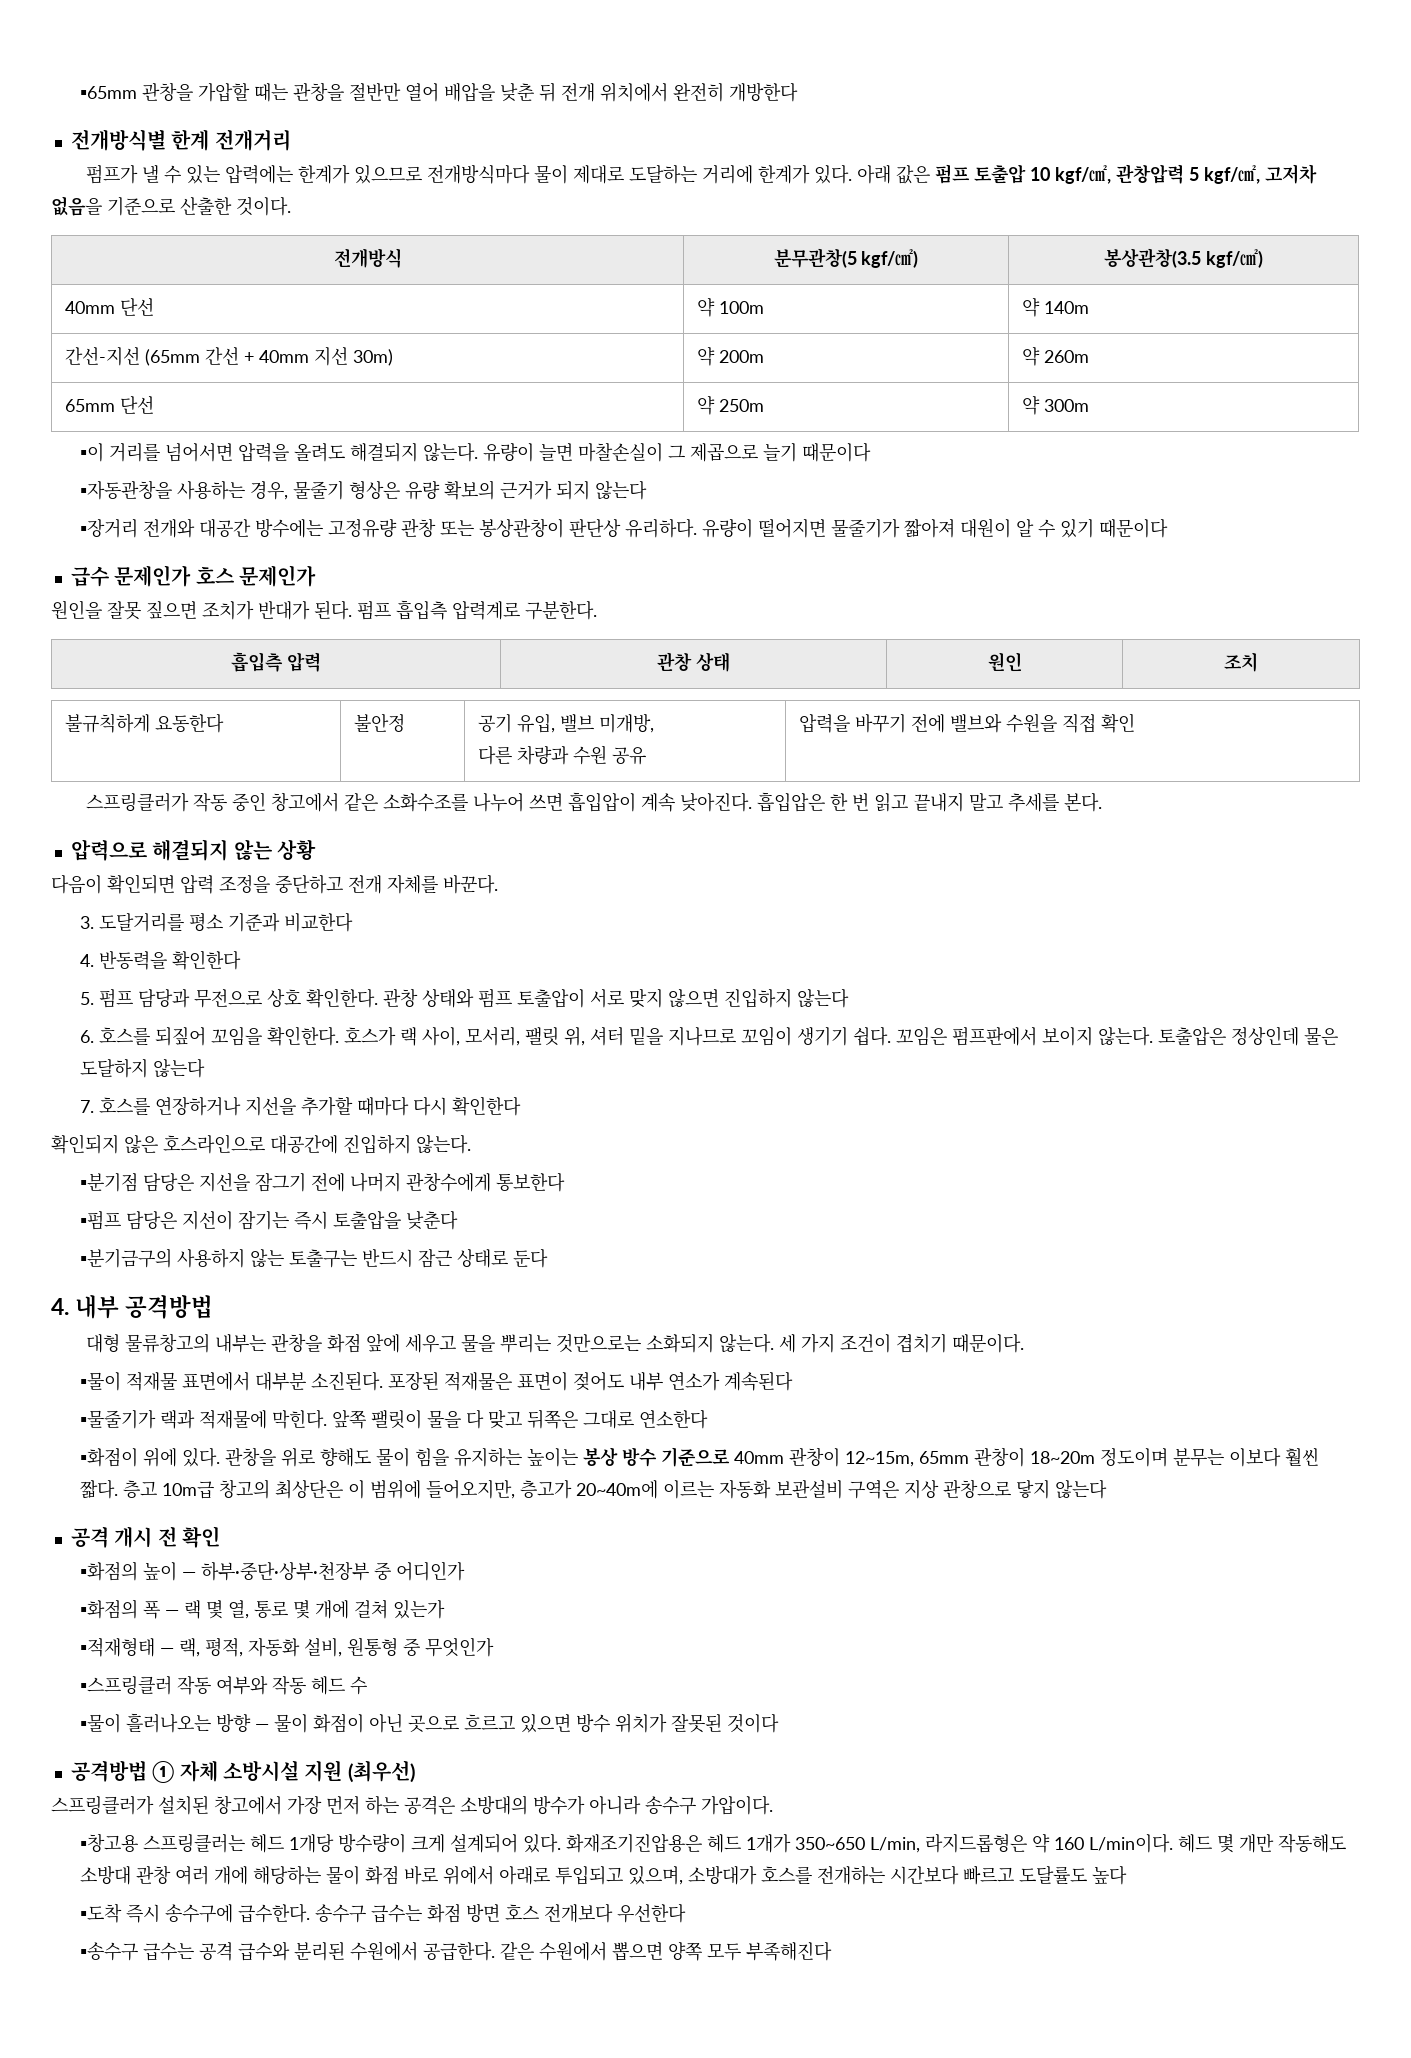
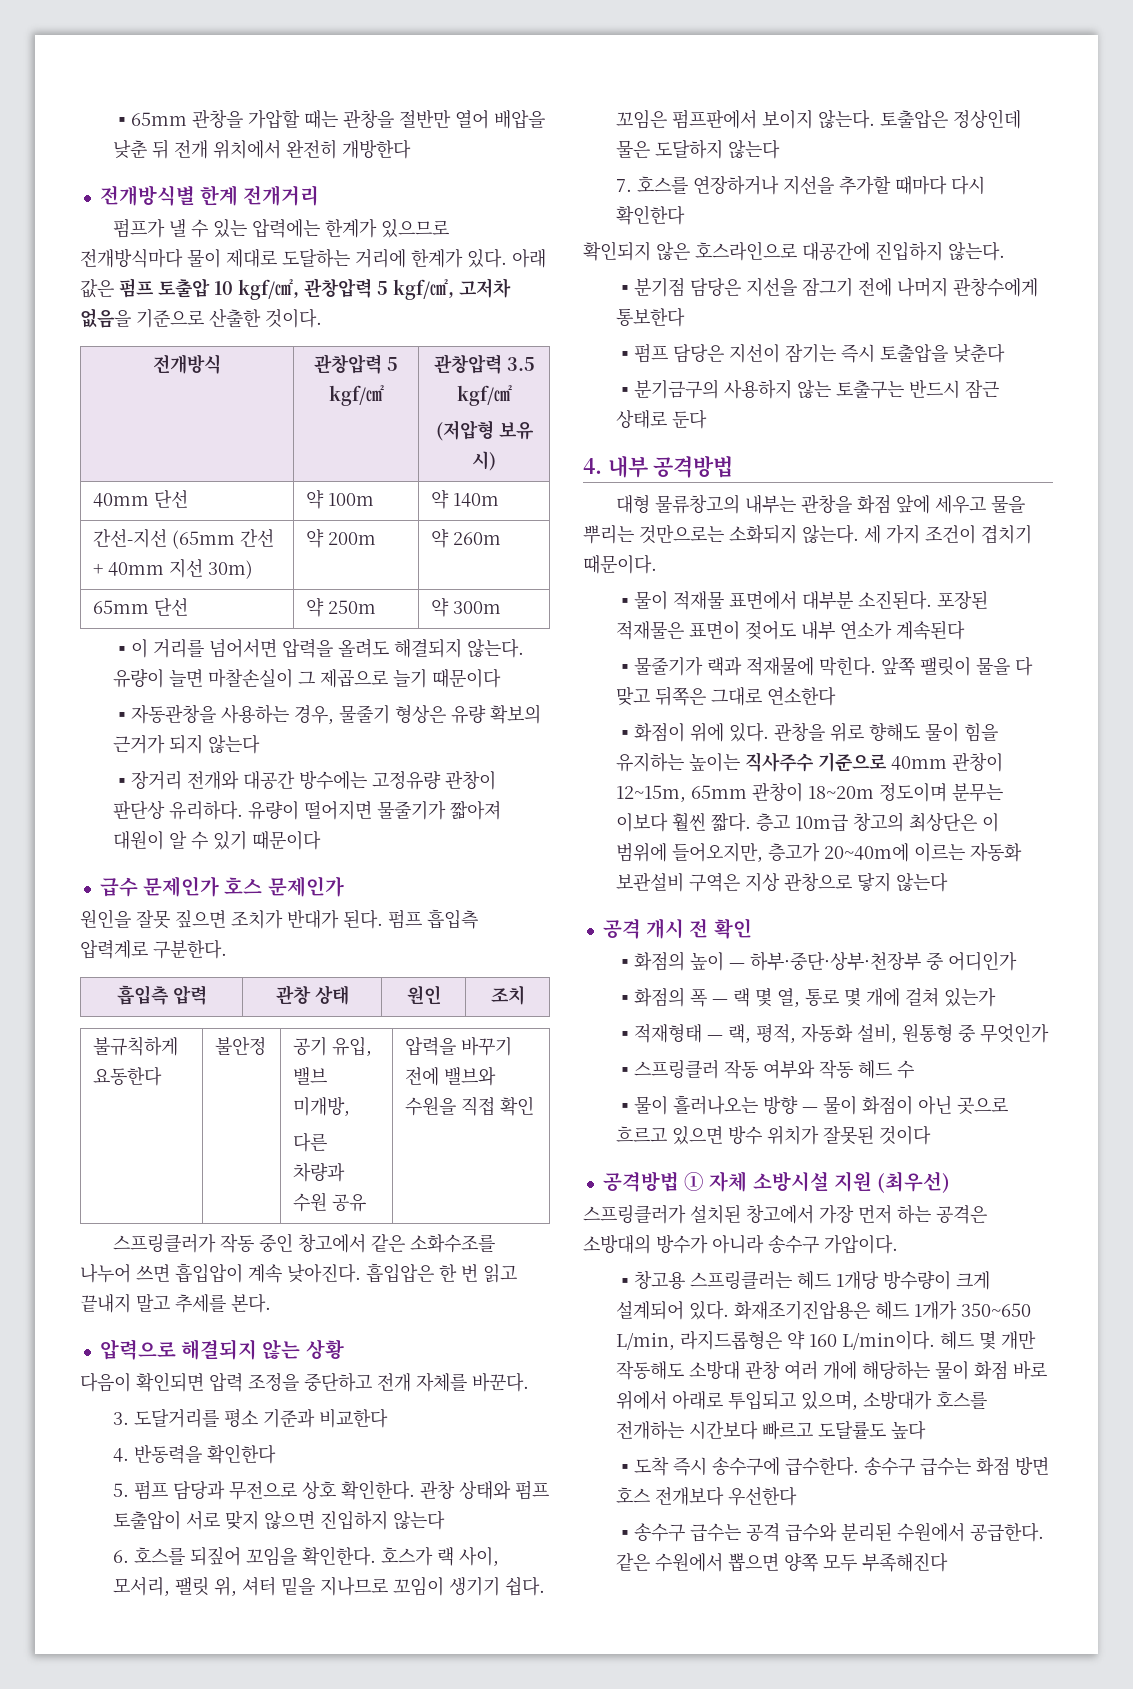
[773,248,919,268] [1104,248,1263,268] 분무관창(5 kgf/㎠) | 봉상관창(3.5 kgf/㎠) -> [314,354,398,374] [328,385,384,406] [433,354,535,374] [456,385,512,406] [435,420,534,441] [472,451,496,471] 관창압력 5 kgf/㎠ | 관창압력 3.5 kgf/㎠ // (저압형 보유 시)
[400,518,564,538] 관창 또는 봉상관창이 -> [444,770,496,790] 관창이
[582,1447,657,1467] 봉상 방수 -> [744,752,814,772] 직사주수

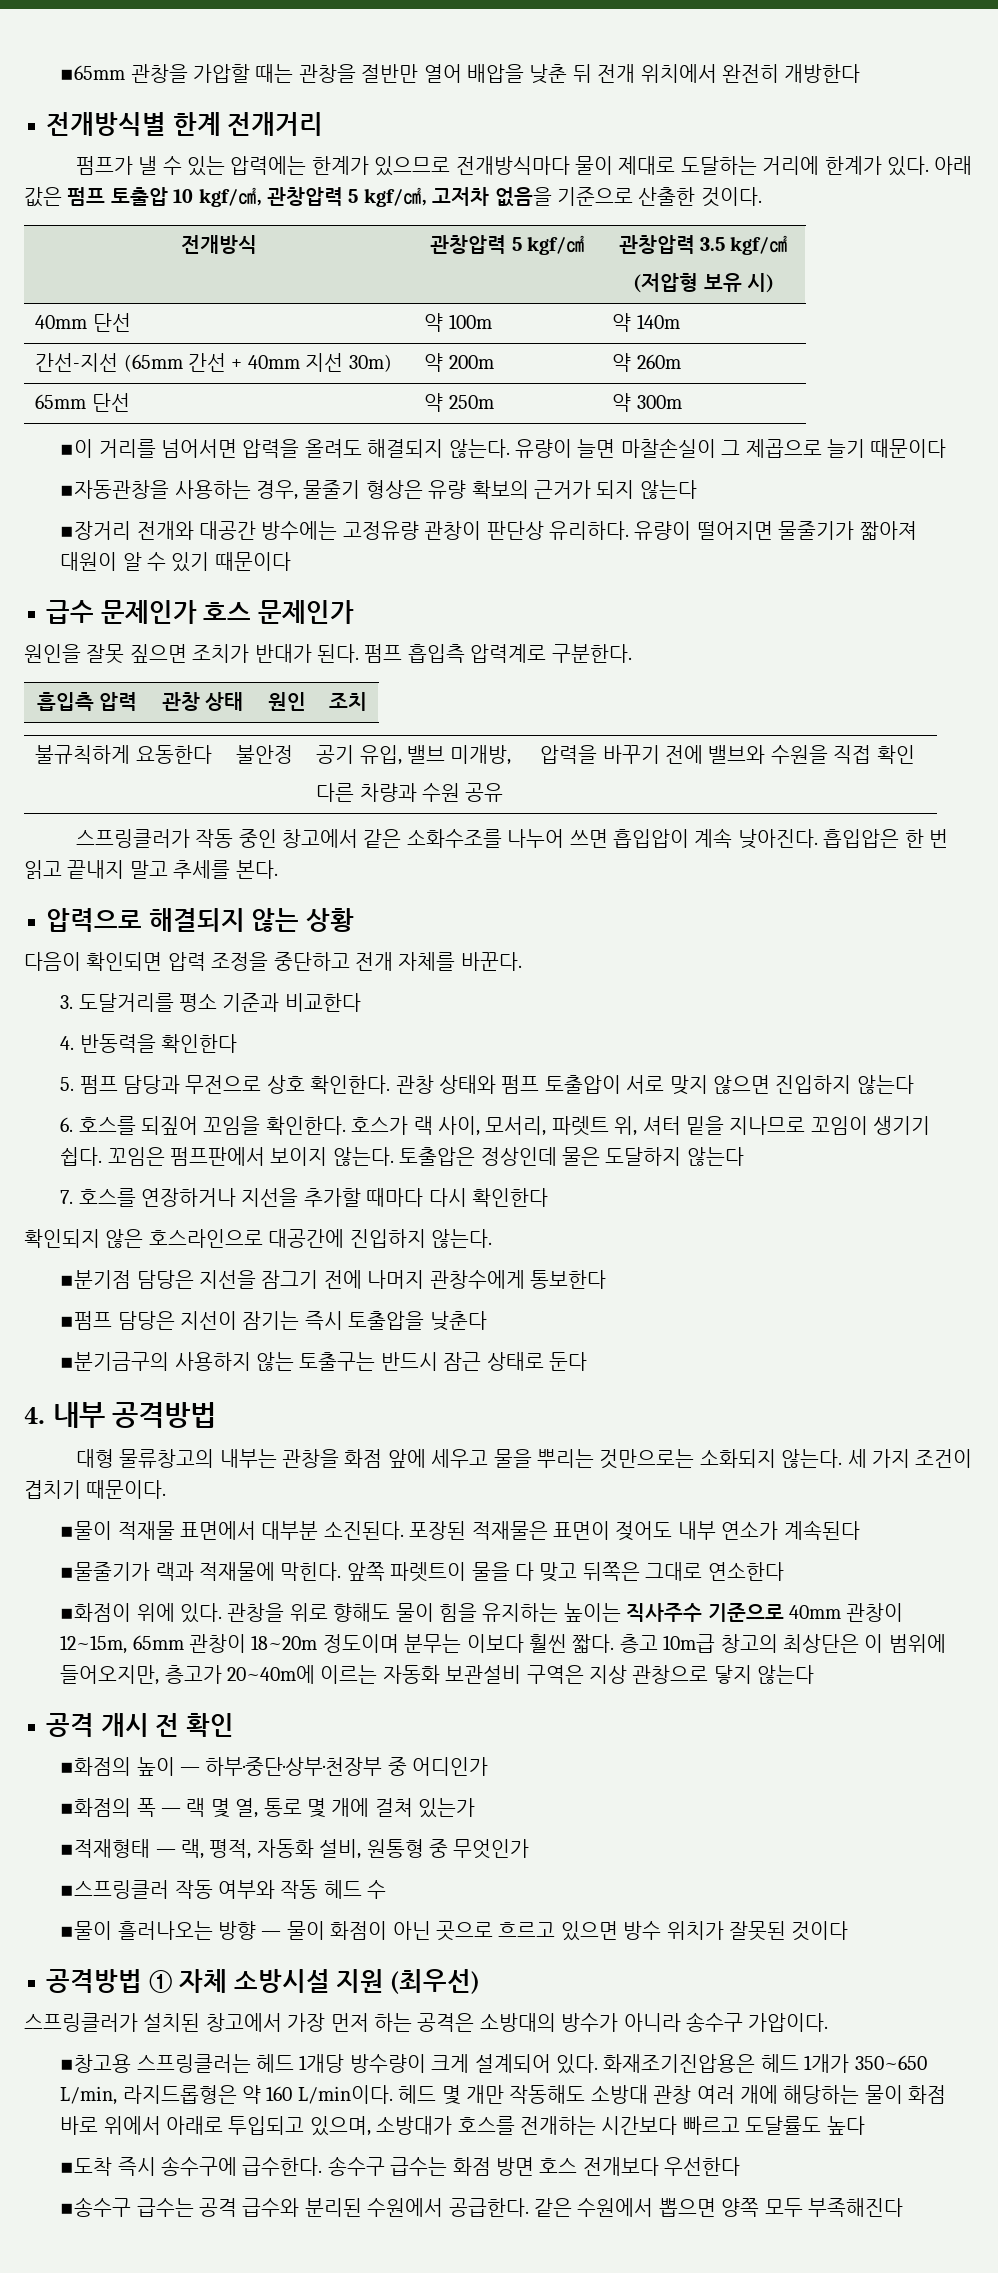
[174,1577,209,1596] 팰릿 -> [551,1116,609,1136] 파렛트
[919,657,971,676] 팰릿이 -> [390,1562,467,1582] 파렛트이

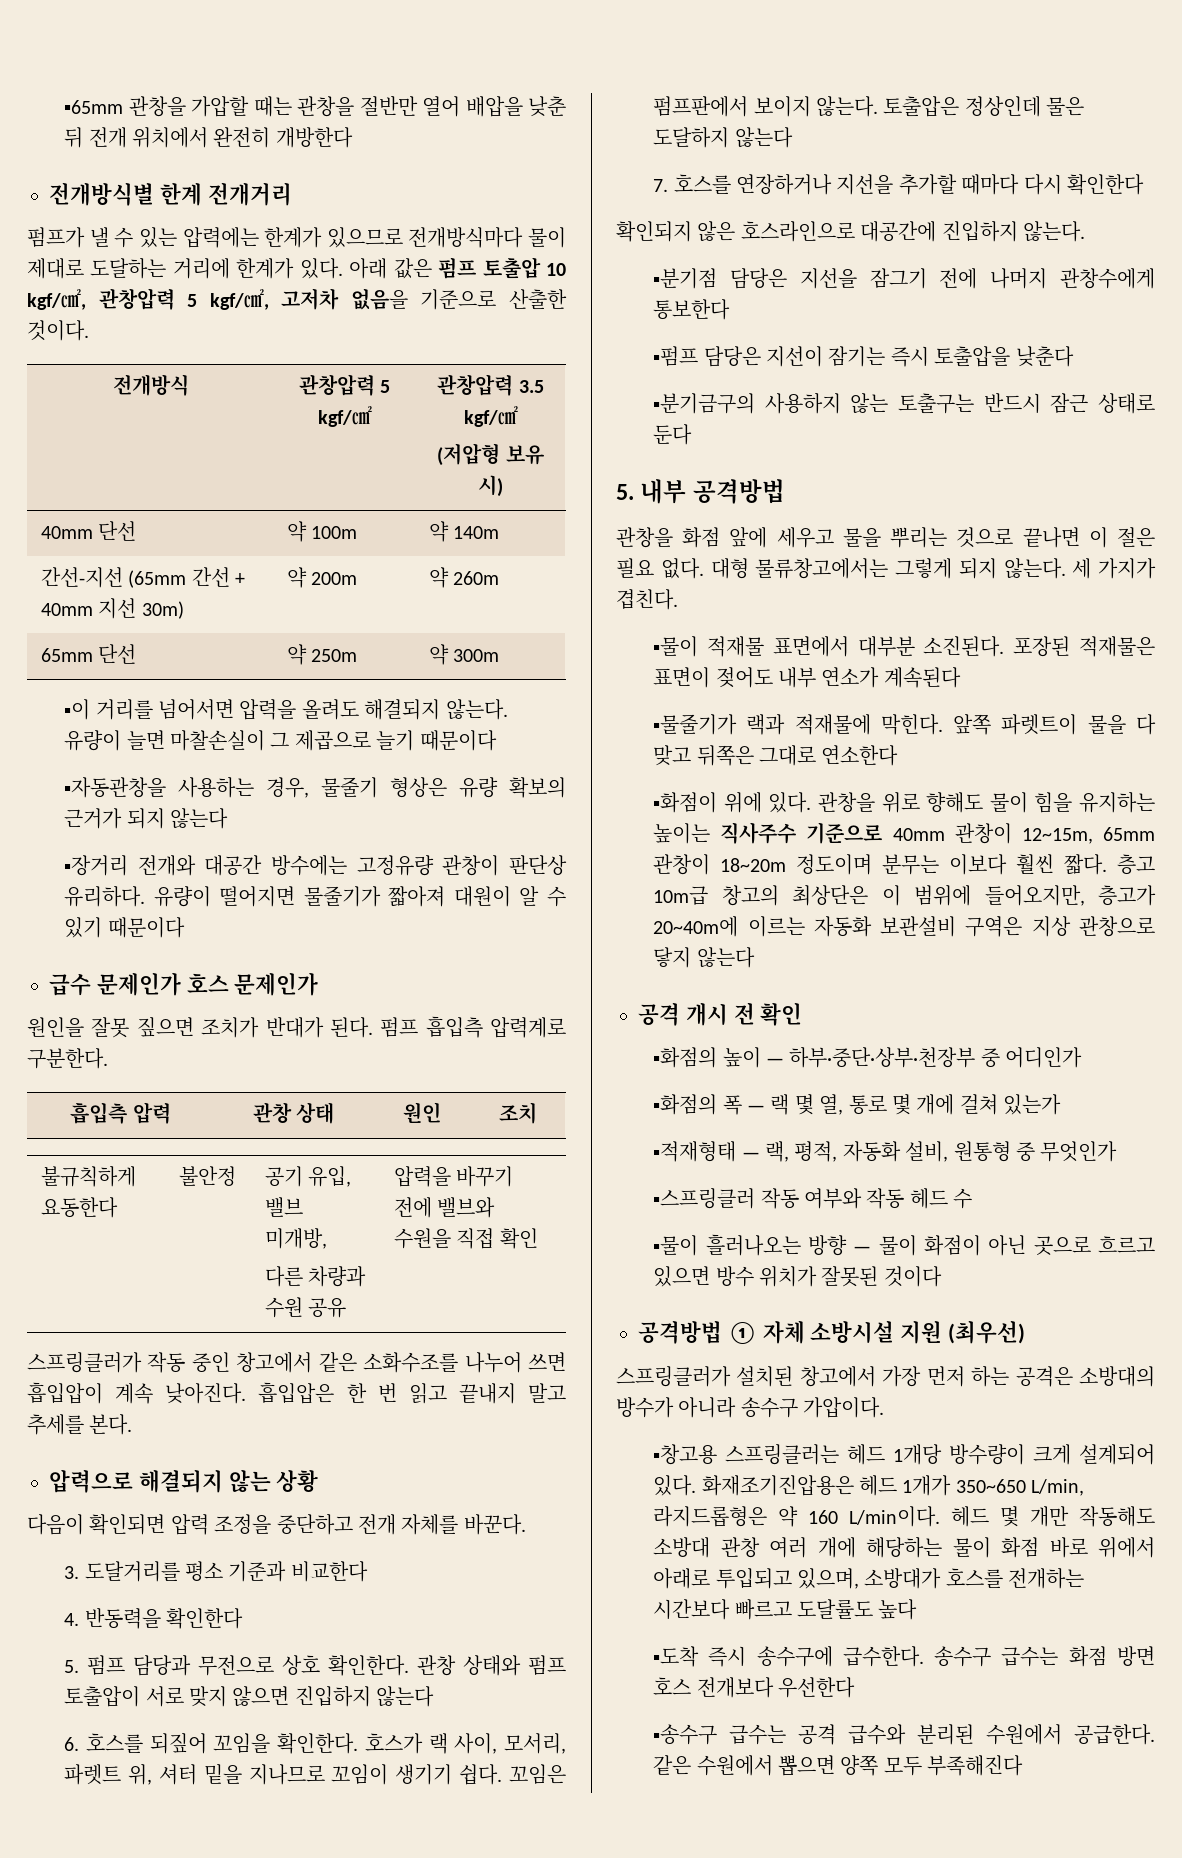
[24,1407,45,1424] 4. -> [616,484,634,500] 5.
[75,1449,277,1468] 대형 물류창고의 내부는 -> (785, 491) none
[599,1449,973,1469] [24,1480,167,1499] 것만으로는 소화되지 않는다. 세 가지 조건이 겹치기 때문이다. -> [956,527,1155,548] [616,558,1156,579] [616,589,678,610] 것으로 끝나면 이 절은 필요 없다. 대형 물류창고에서는 그렇게 되지 않는다. 세 가지가 겹친다.

